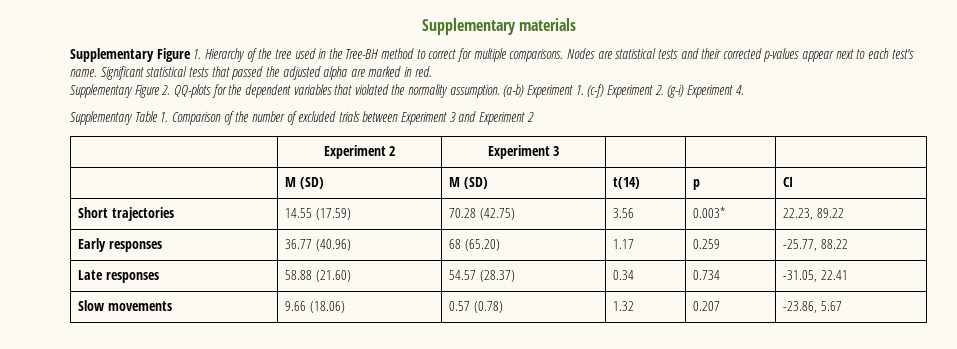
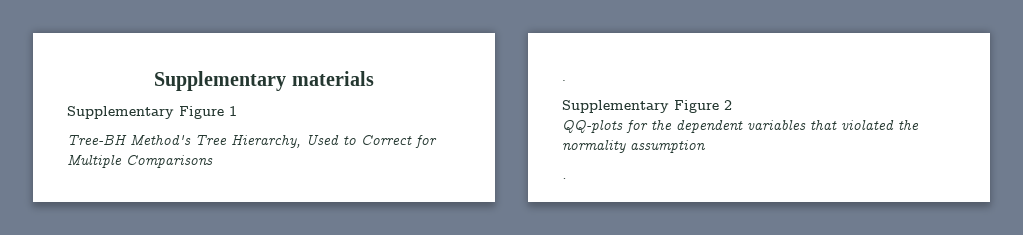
[193,48,914,62] [70,66,432,80] [70,84,171,98] 1. Hierarchy of the tree used in the Tree-BH method to correct for multiple comparisons. Nodes are statistical tests and their corrected p-values appear next to each test's name. Significant statistical tests that passed the adjusted alpha are marked in red. // Supplementary Figure 2. -> [229,106,237,116] [67,134,437,148] [67,154,213,168] [562,80,566,81] [562,100,732,113] 1 // Tree-BH Method's Tree Hierarchy, Used to Correct for Multiple Comparisons // . // Supplementary Figure 2 //
[449,84,744,98] [70,111,534,125] [323,145,396,159] [487,145,560,159] [285,177,324,189] [449,177,488,189] [613,177,641,189] [693,179,701,190] [783,177,794,187] [78,207,174,221] [285,208,351,220] [449,208,515,220] [613,208,635,218] [693,207,726,218] [783,208,844,220] [78,238,162,252] [285,239,351,251] [449,239,500,251] [613,239,635,249] [693,239,721,249] [783,239,848,251] [78,270,159,283] [285,270,351,282] [449,270,515,282] [613,270,635,280] [693,270,721,280] [783,270,848,282] [78,300,172,311] [285,301,345,313] [449,301,503,313] [613,301,635,311] [693,301,721,311] [783,301,842,313] assumption. (a-b) Experiment 1. (c-f) Experiment 2. (g-i) Experiment 4. // Supplementary Table 1. Comparison of the number of excluded trials between Experiment 3 and Experiment 2 // | Experiment 2 | Experiment 3 | | | // | M (SD) | M (SD) | t(14) | p | CI // Short trajectories | 14.55 (17.59) | 70.28 (42.75) | 3.56 | 0.003* | 22.23, 89.22 // Early responses | 36.77 (40.96) | 68 (65.20) | 1.17 | 0.259 | -25.77, 88.22 // Late responses | 58.88 (21.60) | 54.57 (28.37) | 0.34 | 0.734 | -31.05, 22.41 // Slow movements | 9.66 (18.06) | 0.57 (0.78) | 1.32 | 0.207 | -23.86, 5.67 -> [630,140,706,153] [562,178,567,179] assumption // .

